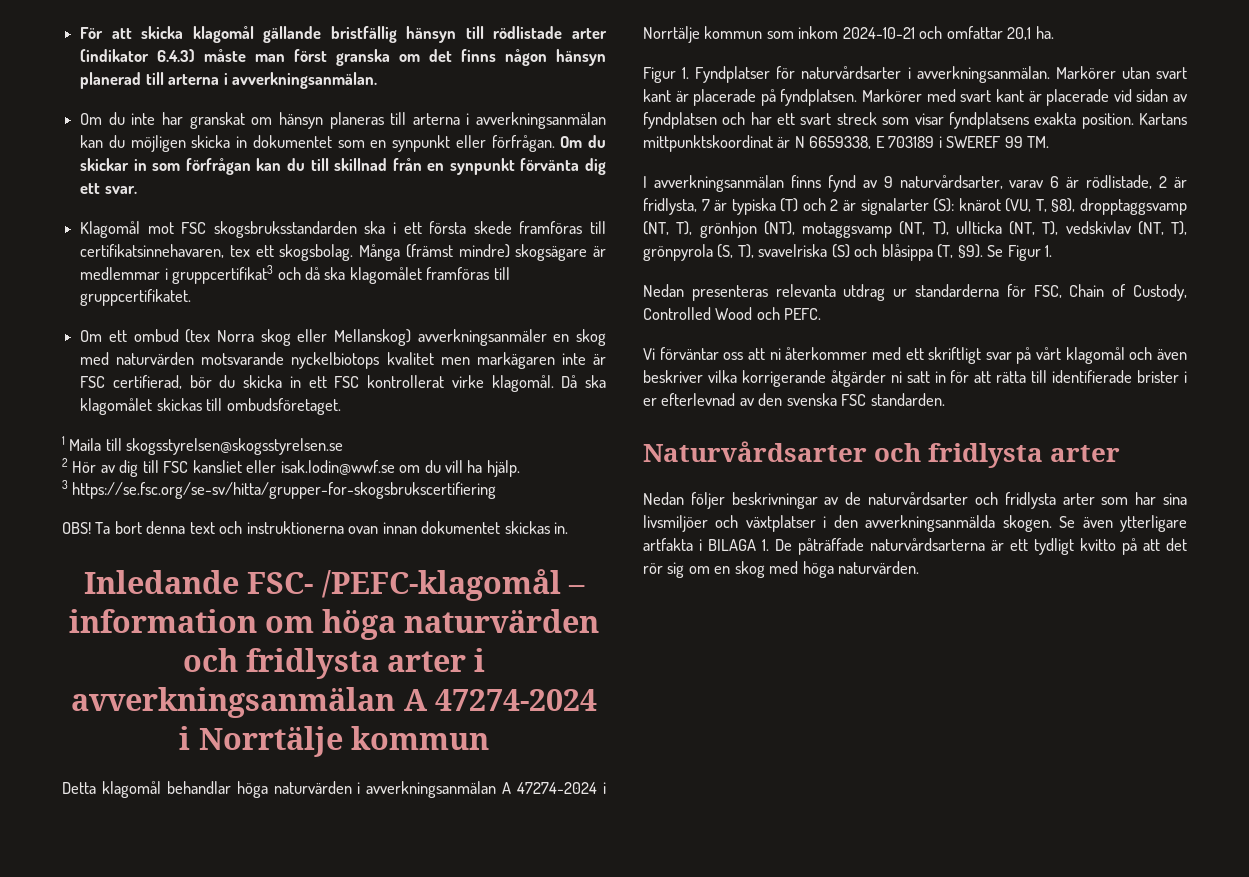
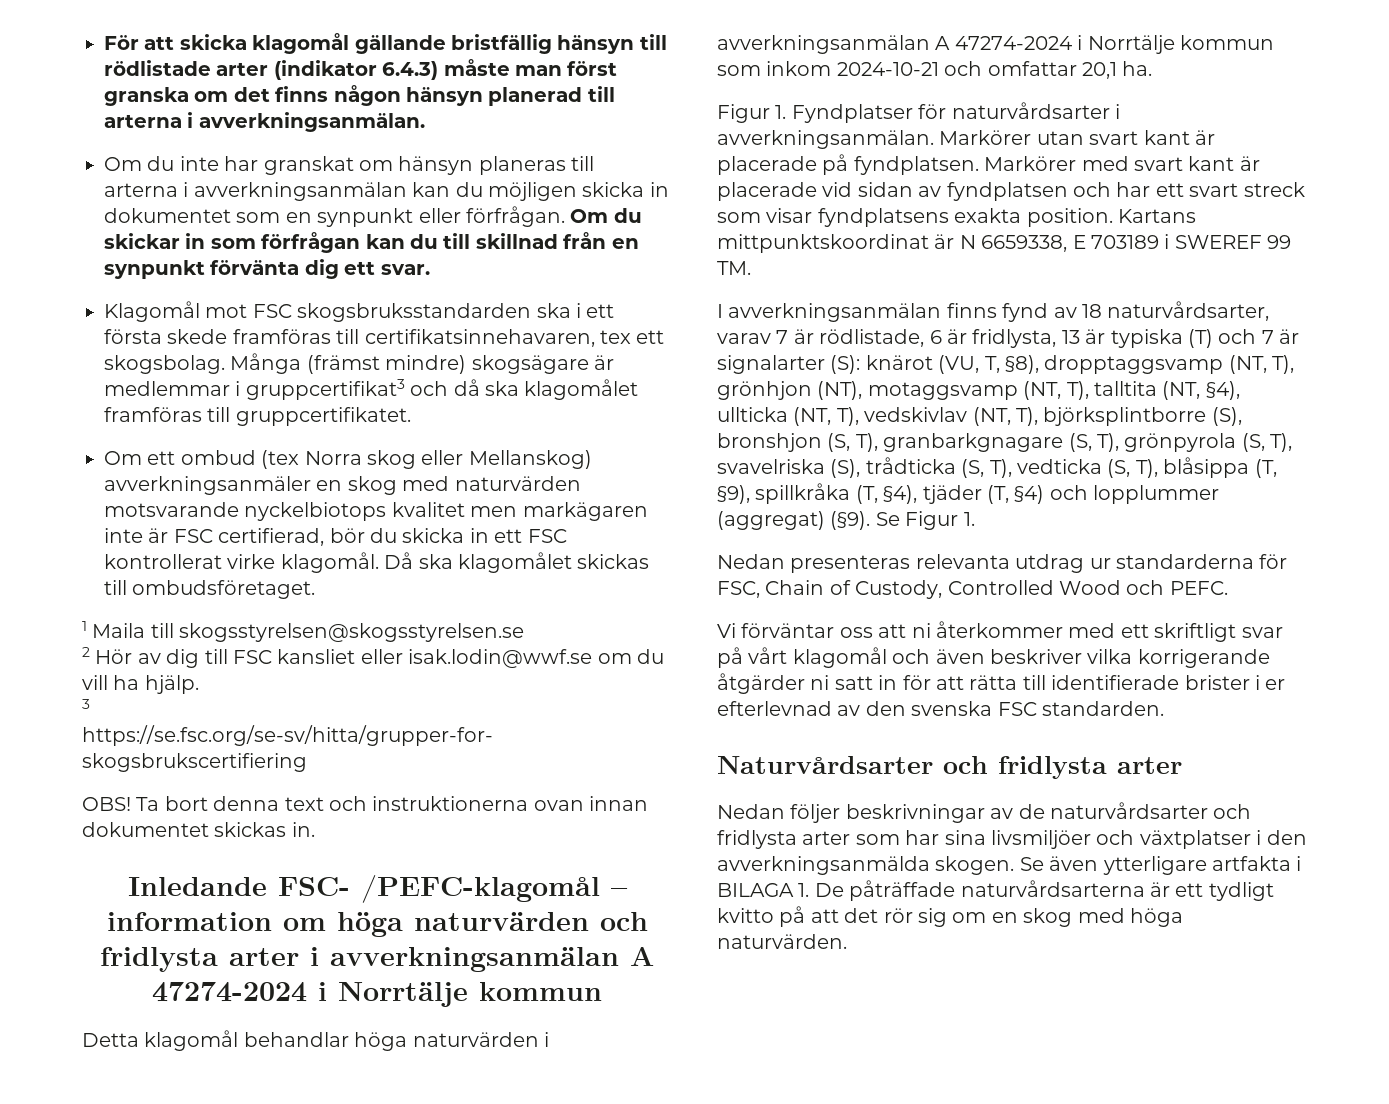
[883,176,893,188] 9 -> [1082,304,1102,318] 18
[1050,175,1187,189] [643,198,710,215] 6 är rödlistade, 2 är fridlysta, 7 -> [776,329,1080,348] 7 är rödlistade, 6 är fridlysta, 13
[830,199,839,211] 2 -> [1261,330,1274,344] 7
(949, 228) none -> [1094,381,1240,400] talltita (NT, §4),
[643,244,983,261] grönpyrola (S, T), svavelriska (S) och blåsippa (T, §9). -> [1043,407,1242,426] [717,433,1293,452] [717,457,1277,478] [717,483,1220,504] [717,511,871,530] björksplintborre (S), bronshjon (S, T), granbarkgnagare (S, T), grönpyrola (S, T), svavelriska (S), trådticka (S, T), vedticka (S, T), blåsippa (T, §9), spillkråka (T, §4), tjäder (T, §4) och lopplummer (aggregat) (§9).

